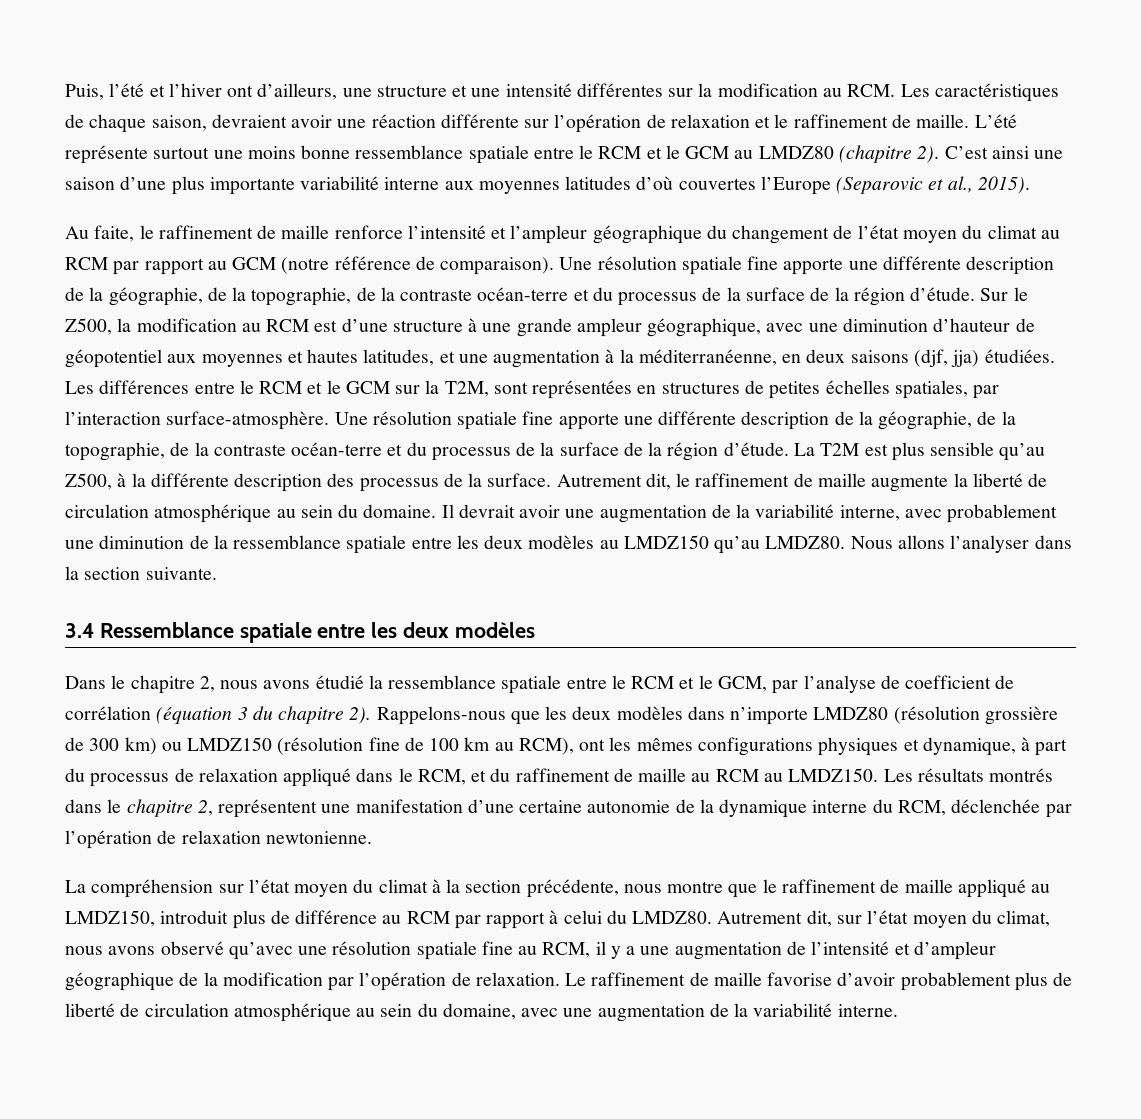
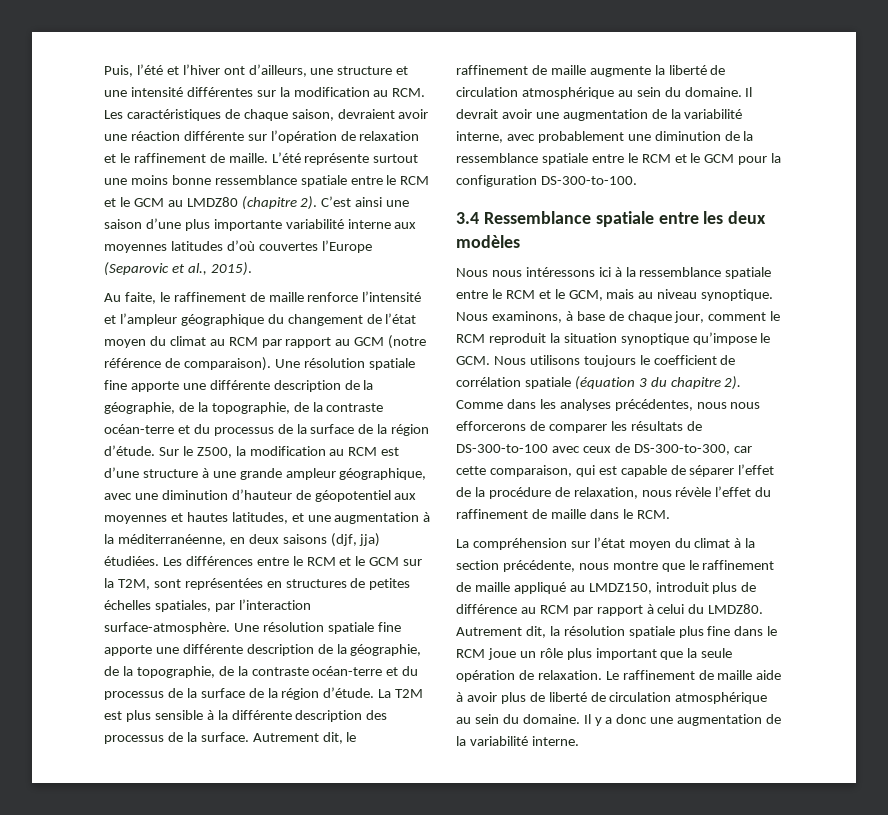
[999,443,1046,461] [65,473,112,490] qu’au Z500, -> (203, 715) none
[456,535,1072,554] [65,566,217,580] les deux modèles au LMDZ150 qu’au LMDZ80. Nous allons l’analyser dans la section suivante. -> [627,153,782,165] [456,175,637,187] le RCM et le GCM pour la configuration DS-300-to-100.
[65,675,364,694] Dans le chapitre 2, nous avons étudié -> [456,267,622,277] Nous nous intéressons ici à
[772,675,900,694] par l’analyse de -> [606,289,774,301] [456,311,781,323] [456,332,771,345] [456,355,650,367] mais au niveau synoptique. Nous examinons, à base de chaque jour, comment le RCM reproduit la situation synoptique qu’impose le GCM. Nous utilisons toujours le
(151, 713) none -> [524,377,571,389] spatiale
[376,706,1058,725] [65,737,1068,756] [65,768,1054,787] [65,799,1072,818] [65,830,372,849] Rappelons-nous que les deux modèles dans n’importe LMDZ80 (résolution grossière de 300 km) ou LMDZ150 (résolution fine de 100 km au RCM), ont les mêmes configurations physiques et dynamique, à part du processus de relaxation appliqué dans le RCM, et du raffinement de maille au RCM au LMDZ150. Les résultats montrés dans le chapitre 2, représentent une manifestation d’une certaine autonomie de la dynamique interne du RCM, déclenchée par l’opération de relaxation newtonienne. -> [456,399,761,411] [456,421,702,433] [456,443,752,455] [456,464,775,477] [456,486,772,499] [456,509,670,519] Comme dans les analyses précédentes, nous nous efforcerons de comparer les résultats de DS-300-to-100 avec ceux de DS-300-to-300, car cette comparaison, qui est capable de séparer l’effet de la procédure de relaxation, nous révèle l’effet du raffinement de maille dans le RCM.
[836,910,1051,928] [65,941,996,960] [65,972,447,991] sur l’état moyen du climat, nous avons observé qu’avec une résolution spatiale fine au RCM, il y a une augmentation de l’intensité et d’ampleur géographique de la modification par l’opération -> [549,626,778,638] [456,648,733,660] [456,670,515,682] la résolution spatiale plus fine dans le RCM joue un rôle plus important que la seule opération
[767,972,1011,991] favorise d’avoir probablement -> [756,670,782,680] [456,692,497,702] aide à avoir
[442,1003,559,1020] domaine, avec -> [522,714,648,726] domaine. Il y a donc

